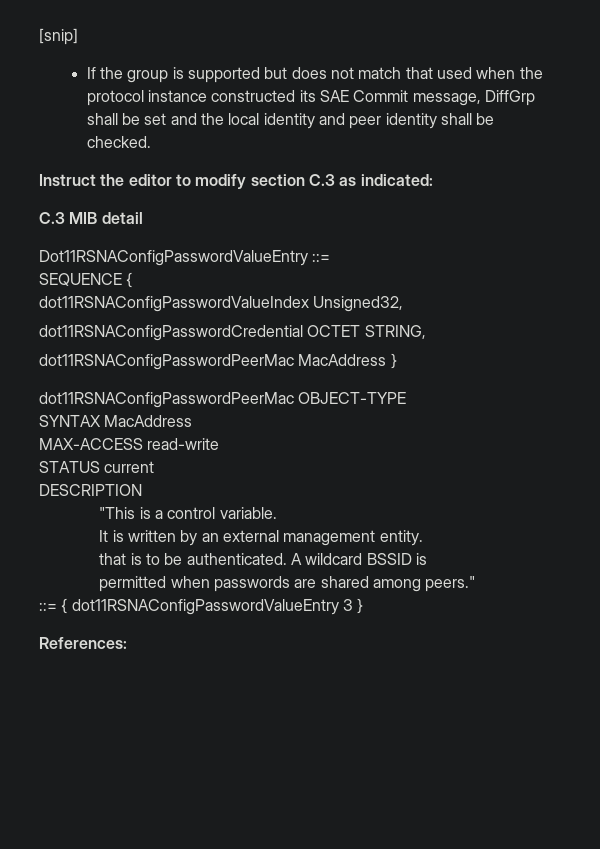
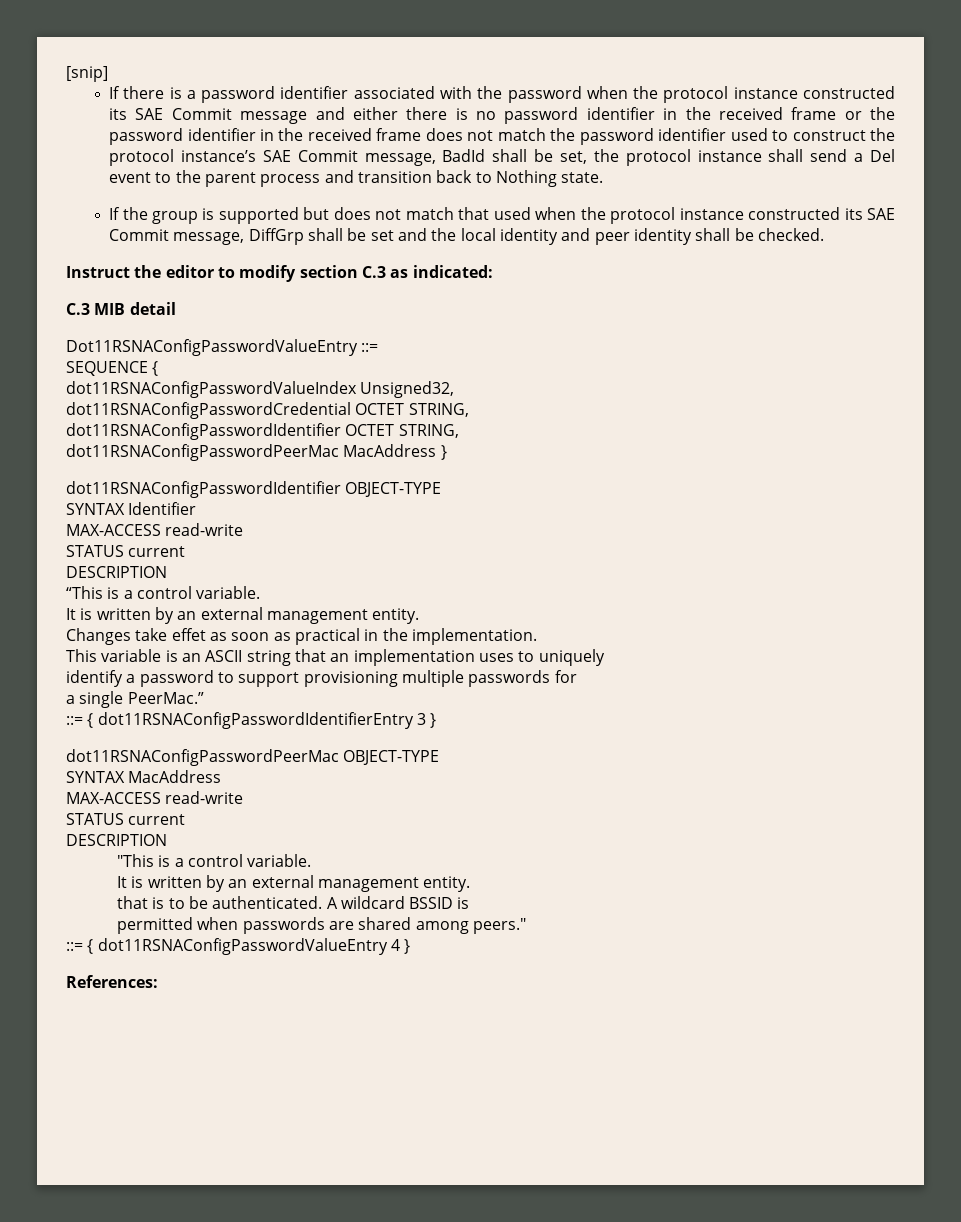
(78, 36) none -> [109,86,896,103] [109,107,895,124] [109,128,895,145] [109,149,895,166] [109,170,604,187] // If there is a password identifier associated with the password when the protocol instance constructed its SAE Commit message and either there is no password identifier in the received frame or the password identifier in the received frame does not match the password identifier used to construct the protocol instance’s SAE Commit message, BadId shall be set, the protocol instance shall send a Del event to the parent process and transition back to Nothing state.
(426, 332) none -> [66,423,459,440] // dot11RSNAConfigPasswordIdentifier OCTET STRING,
(397, 361) none -> [66,481,442,498] [66,502,197,515] [66,523,244,536] [66,545,186,557] [66,566,167,578] [66,586,261,599] [66,607,420,624] [66,628,537,645] [66,649,605,666] [66,670,577,687] [66,691,204,708] [66,712,437,729] // dot11RSNAConfigPasswordIdentifier OBJECT-TYPE // SYNTAX Identifier // MAX-ACCESS read-write // STATUS current // DESCRIPTION // “This is a control variable. // It is written by an external management entity. // Changes take effet as soon as practical in the implementation. // This variable is an ASCII string that an implementation uses to uniquely // identify a password to support provisioning multiple passwords for // a single PeerMac.” // ::= { dot11RSNAConfigPasswordIdentifierEntry 3 }
[342,599,353,611] 3 -> [390,939,400,951] 4

